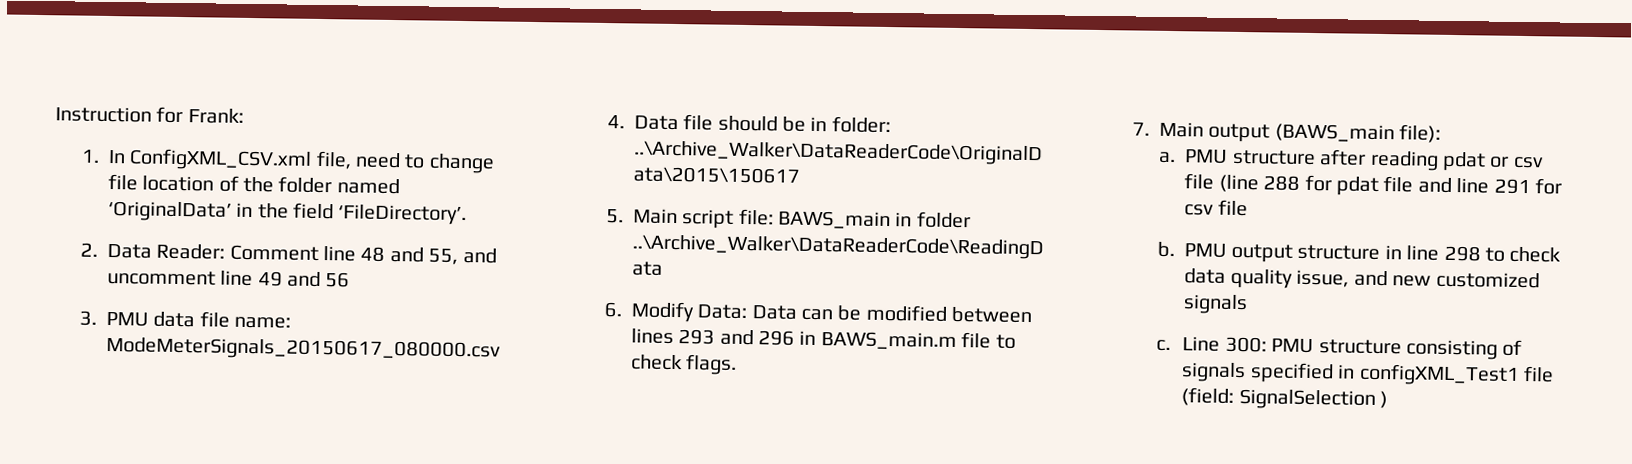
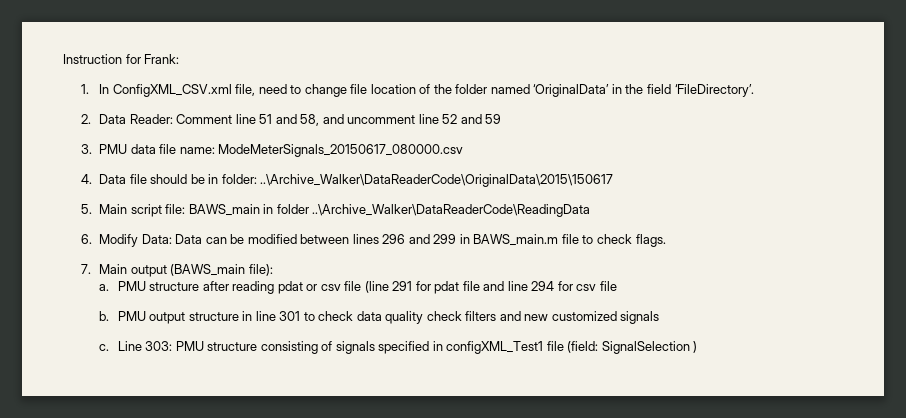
[360,246,497,265] [106,269,351,288] 48 and 55, and uncomment line 49 and 56 -> [259,114,502,126] 51 and 58, and uncomment line 52 and 59
[678,329,796,346] 293 and 296 -> [382,234,457,244] 296 and 299
[1263,175,1301,191] 288 -> [392,281,413,291] 291
[1493,178,1531,195] 291 -> [531,281,555,291] 294
[1443,245,1481,262] 298 -> [279,311,301,321] 301
[1296,269,1350,288] issue, -> [426,311,497,321] check filters
[1224,336,1267,353] 300: -> [145,341,173,351] 303:

